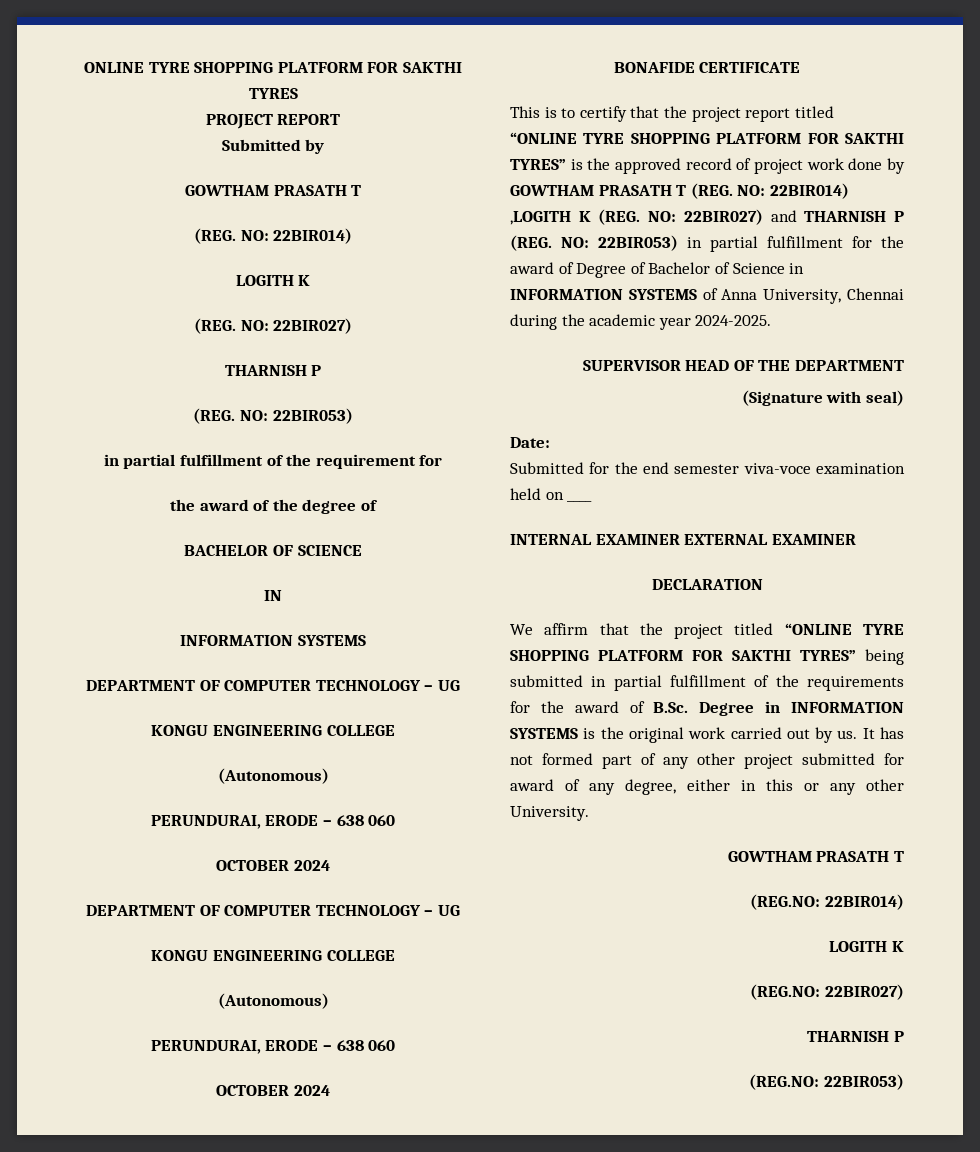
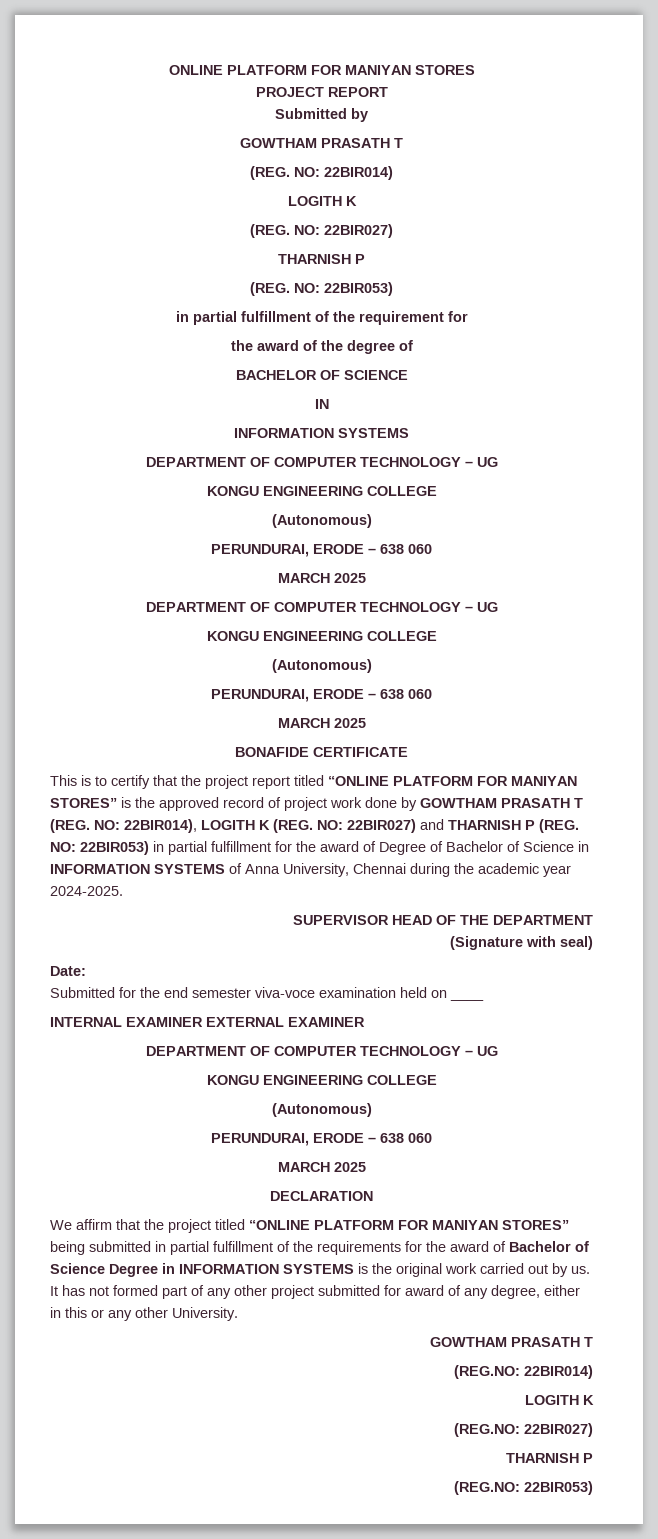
[148,62,462,73] [248,88,298,99] TYRE SHOPPING PLATFORM FOR SAKTHI TYRES -> [226,65,475,75] PLATFORM FOR MANIYAN STORES
[216,860,330,871] OCTOBER 2024 -> [277,573,366,583] MARCH 2025
[216,1085,330,1096] OCTOBER 2024 -> [277,718,366,728] MARCH 2025
[583,133,904,144] [510,159,566,170] TYRE SHOPPING PLATFORM FOR SAKTHI TYRES” -> [393,776,577,786] [50,798,117,808] PLATFORM FOR MANIYAN STORES”
[769,183,849,199] [510,211,571,225] 22BIR014) ,LOGITH -> [124,819,255,833] 22BIR014), LOGITH
(856, 539) none -> [145,1046,498,1056] [206,1075,437,1085] [271,1103,372,1117] [211,1133,432,1146] [277,1162,366,1172] // DEPARTMENT OF COMPUTER TECHNOLOGY – UG // KONGU ENGINEERING COLLEGE // (Autonomous) // PERUNDURAI, ERODE – 638 060 // MARCH 2025
[863,624,904,635] [510,650,856,661] TYRE SHOPPING PLATFORM FOR SAKTHI TYRES” -> [314,1220,569,1230] PLATFORM FOR MANIYAN STORES”
[653,702,689,713] B.Sc. -> [509,1241,589,1252] [50,1263,105,1274] Bachelor of Science

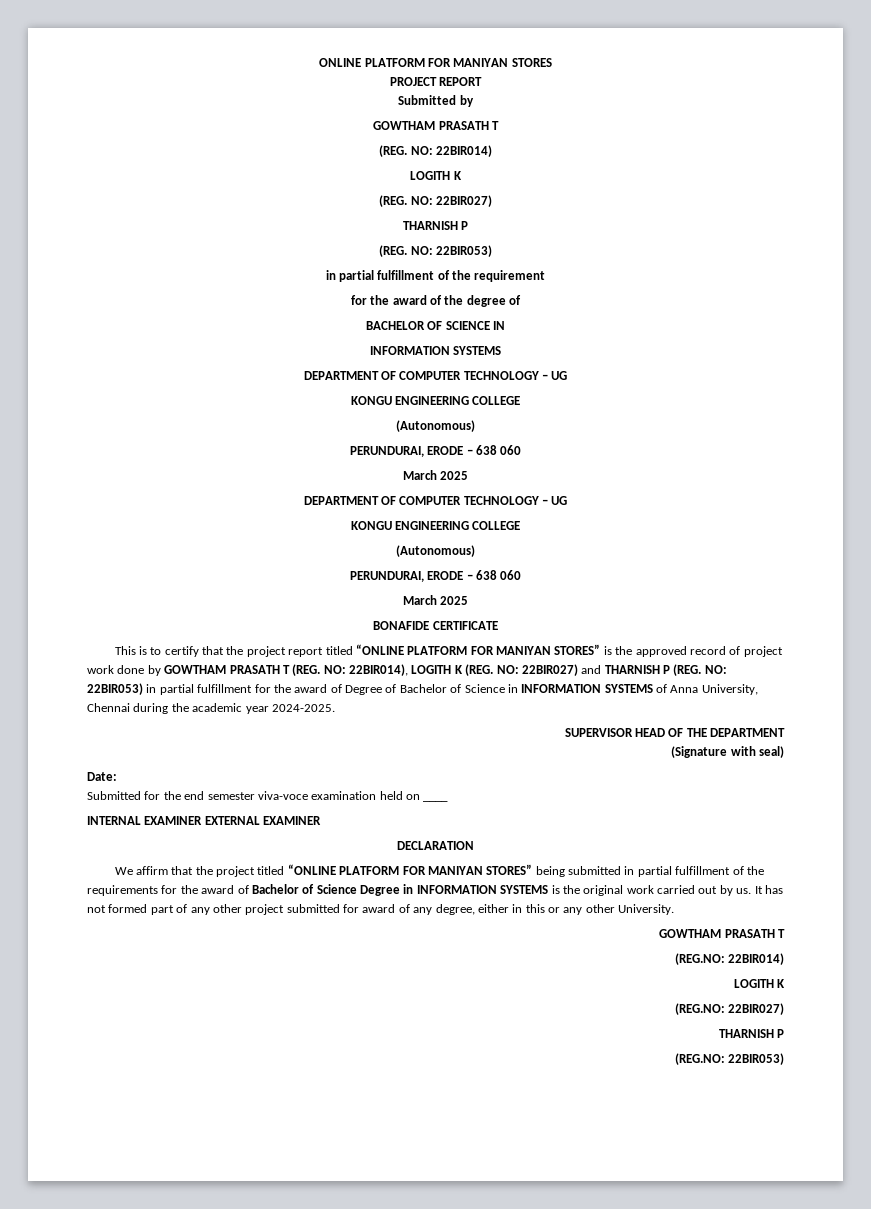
[447,311,468,322] for // -> [350,295,367,305] // for
(408, 375) // -> (490, 325) none
[277,573,330,583] MARCH -> [402,470,437,480] March
[277,718,330,728] MARCH -> [402,595,437,605] March
[145,1046,498,1056] [206,1075,437,1085] [271,1103,372,1117] [211,1133,432,1146] [277,1162,366,1172] // DEPARTMENT OF COMPUTER TECHNOLOGY – UG // KONGU ENGINEERING COLLEGE // (Autonomous) // PERUNDURAI, ERODE – 638 060 // MARCH 2025 -> (322, 820) none

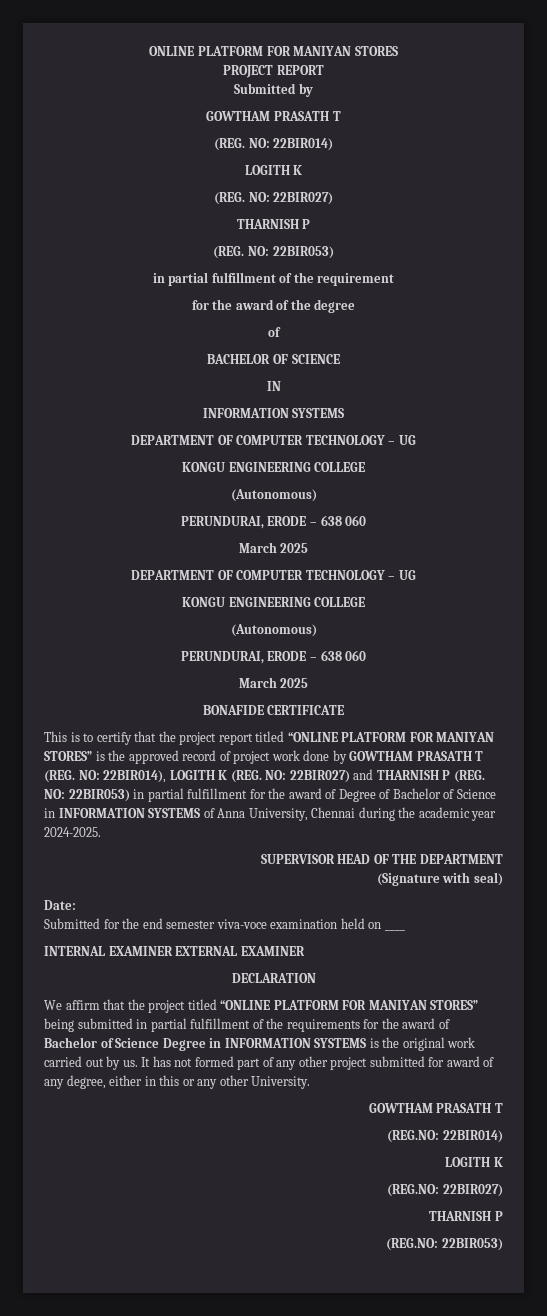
(506, 301) none -> (356, 306) //
(490, 325) none -> (340, 359) //

